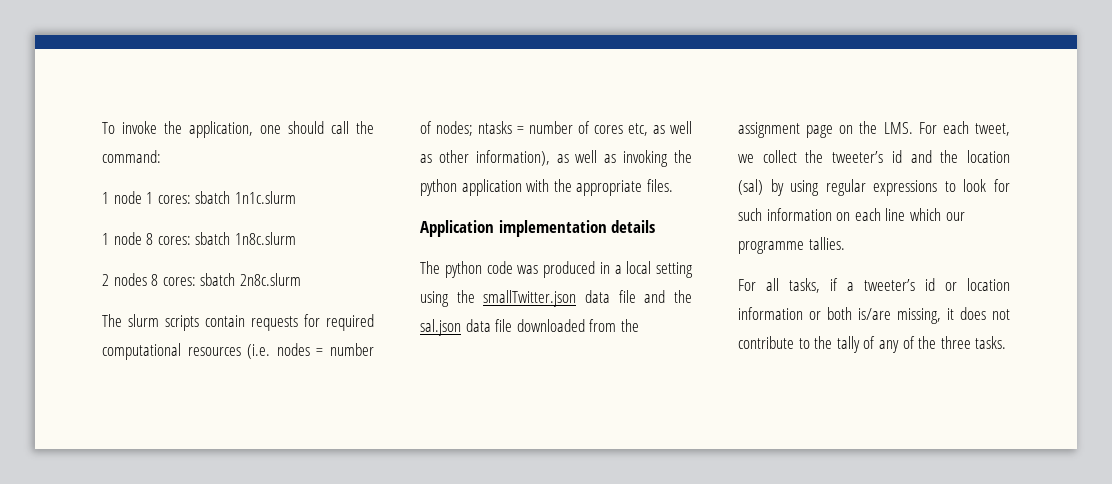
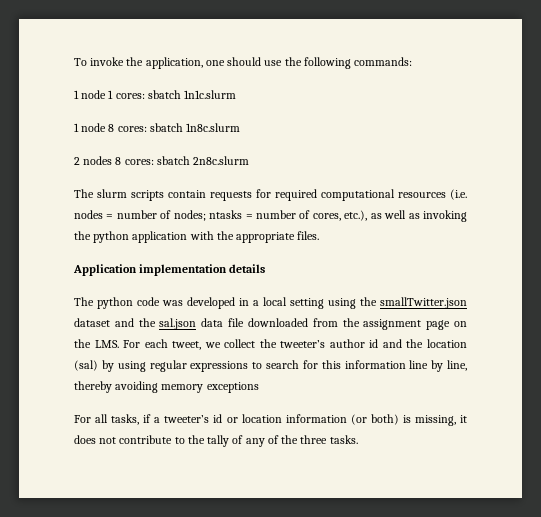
[330,121,374,134] [102,150,161,163] call the command: -> [264,57,413,69] use the following commands:
[594,121,692,136] [420,150,550,166] cores etc, as well as other information), -> [312,210,368,221] cores, etc.),
[543,261,595,278] produced -> [187,297,235,309] developed
[585,290,636,303] data file -> [74,318,110,327] dataset
(884, 157) none -> [329,339,365,348] author
[963,179,1010,192] [738,208,965,221] [738,237,845,254] look for such information on each line which our programme tallies. -> [266,360,467,372] [74,381,259,393] search for this information line by line, thereby avoiding memory exceptions
[809,307,891,320] or both is/are -> [350,414,411,425] (or both) is

